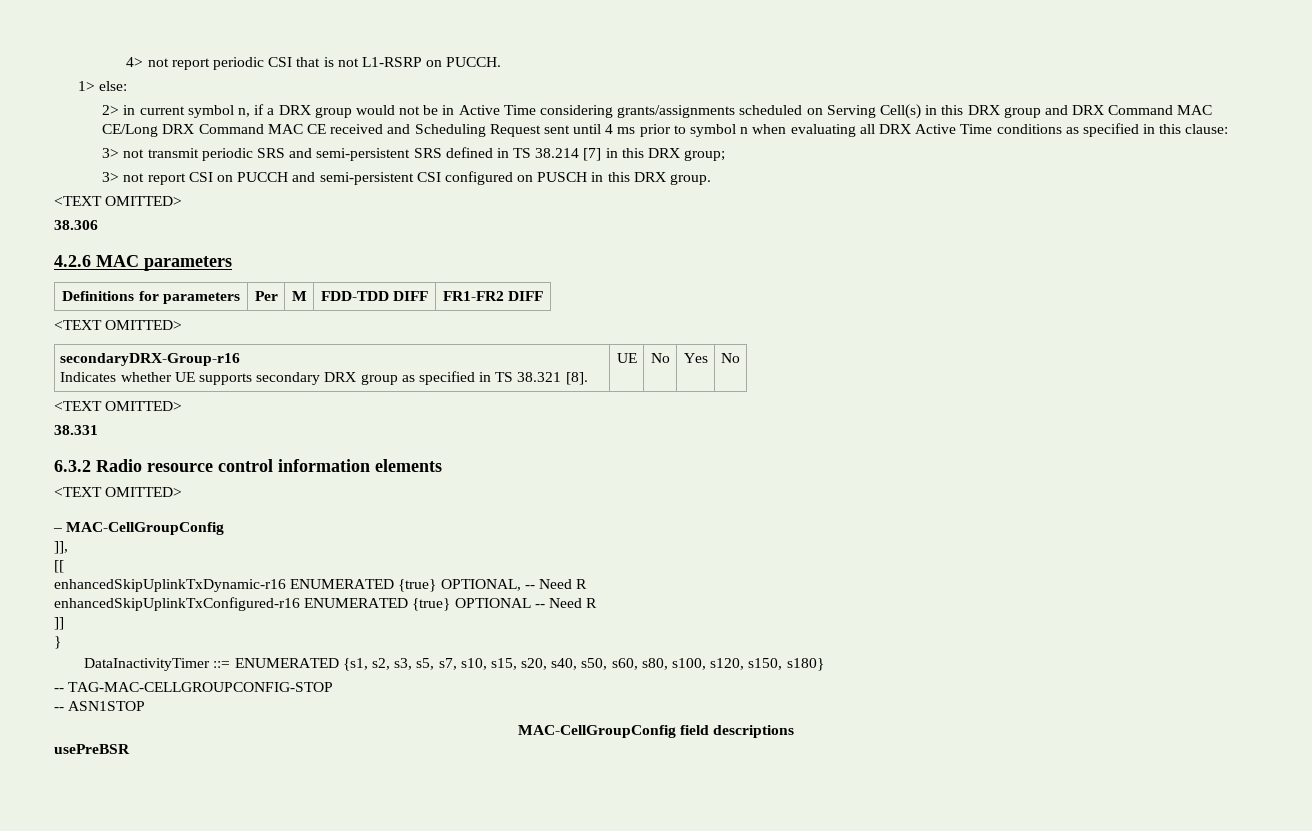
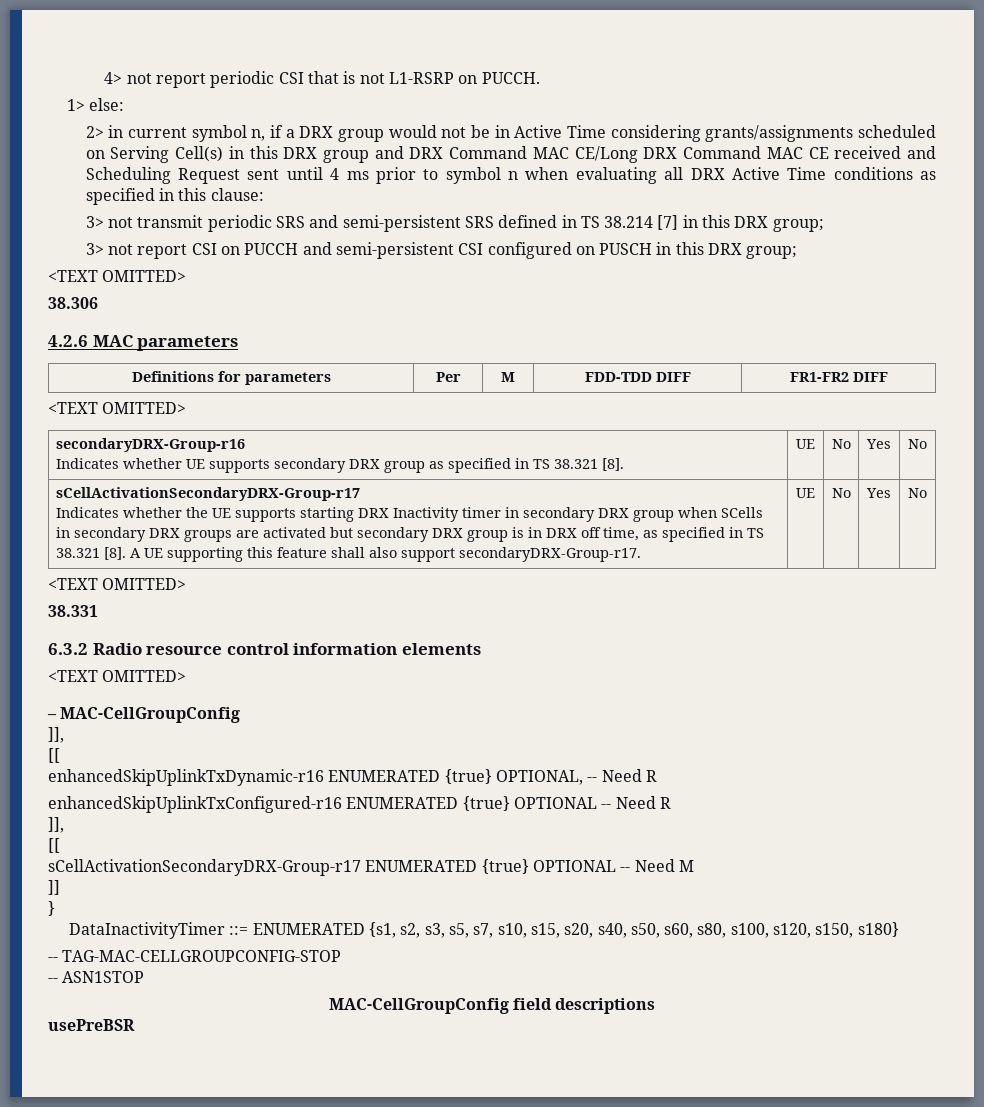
[670,174,712,185] group. -> [746,246,798,259] group;
(740, 358) none -> [55,487,360,501] [55,507,763,522] [55,527,764,542] [55,547,641,562] [796,488,815,498] [831,488,851,498] [866,488,891,498] [908,488,927,498] // sCellActivationSecondaryDRX-Group-r17 // Indicates whether the UE supports starting DRX Inactivity timer in secondary DRX group when SCells in secondary DRX groups are activated but secondary DRX group is in DRX off time, as specified in TS 38.321 [8]. A UE supporting this feature shall also support secondaryDRX-Group-r17. | UE | No | Yes | No
(598, 603) none -> [48,817,64,833] [48,838,60,853] [48,859,694,876] // ]], // [[ // sCellActivationSecondaryDRX-Group-r17 ENUMERATED {true} OPTIONAL -- Need M

